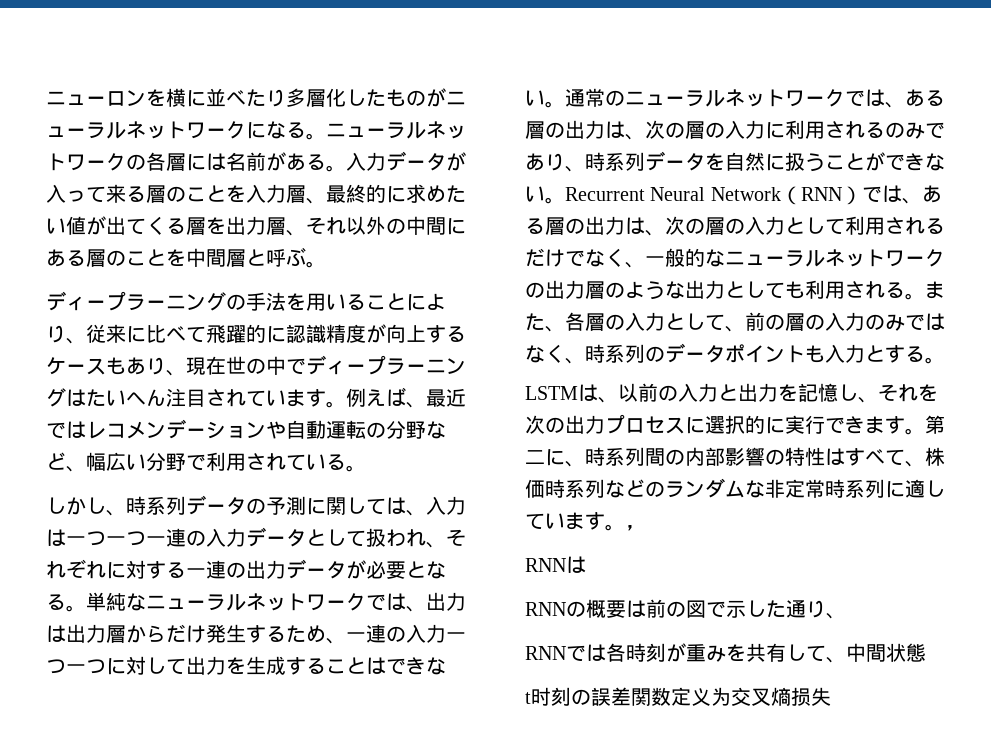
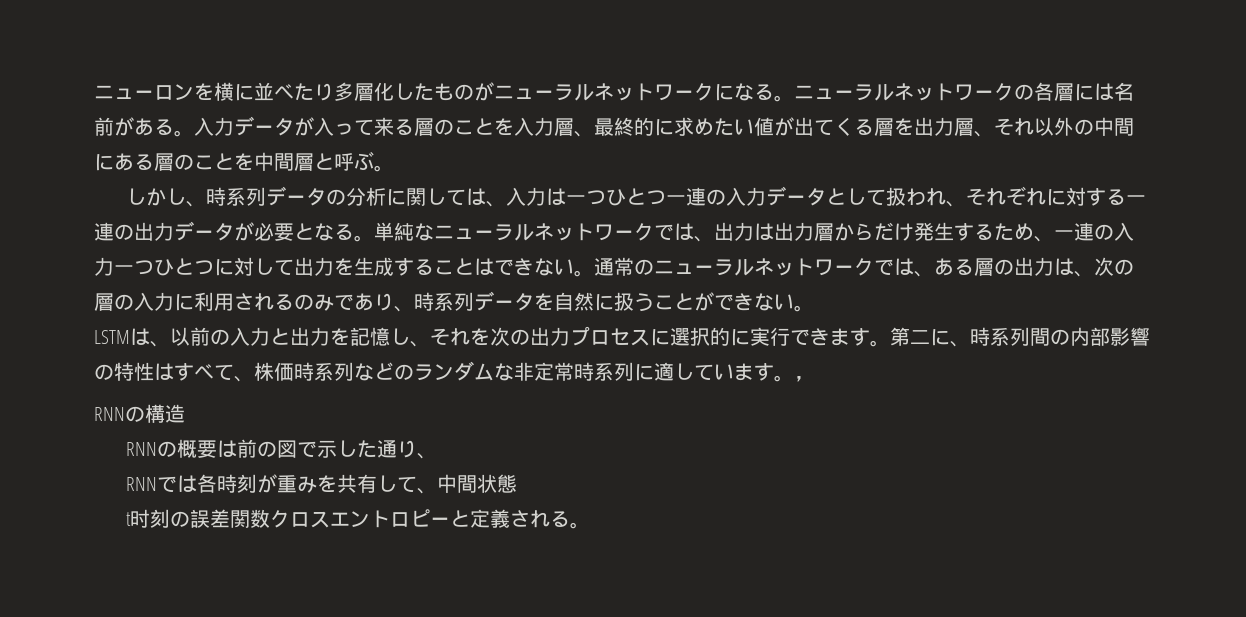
[46,291,446,311] [46,324,466,344] [46,355,466,376] [46,387,466,408] [46,419,446,439] [46,452,366,472] // ディープラーニングの手法を用いることにより、従来に比べて飛躍的に認識精度が向上するケースもあり、現在世の中でディープラーニングはたいへん注目されています。例えば、最近ではレコメンデーションや自動運転の分野など、幅広い分野で利用されている。 -> (394, 168) none
[266,496,306,515] 予測 -> [346,187,387,206] 分析
[106,536,126,545] 一 -> [606,188,647,206] ひと
[66,664,86,673] 一 -> [154,258,194,276] ひと
[565,185,942,205] [525,216,945,236] [525,248,945,268] [525,280,945,300] [525,312,945,332] [525,343,945,364] Recurrent Neural Network（RNN）では、ある層の出力は、次の層の入力として利用されるだけでなく、一般的なニューラルネットワークの出力層のような出力としても利用される。また、各層の入力として、前の層の入力のみではなく、時系列のデータポイントも入力とする。 -> (814, 308) none
[566,556,586,574] は -> [125,404,185,423] の構造
[671,687,831,706] 定义为交叉熵损失 -> [270,509,591,529] クロスエントロピーと定義される。

